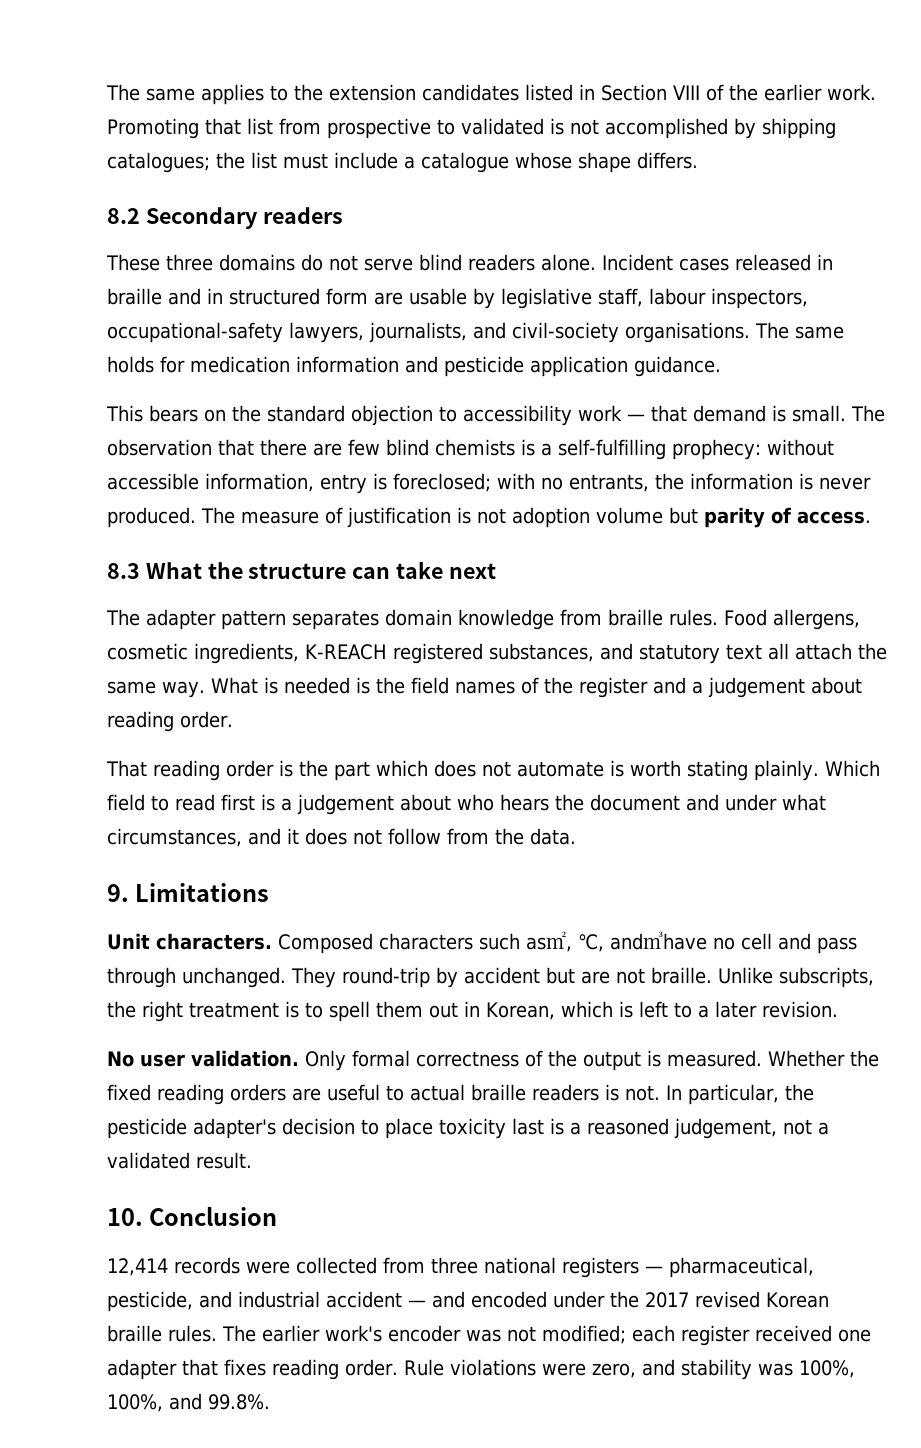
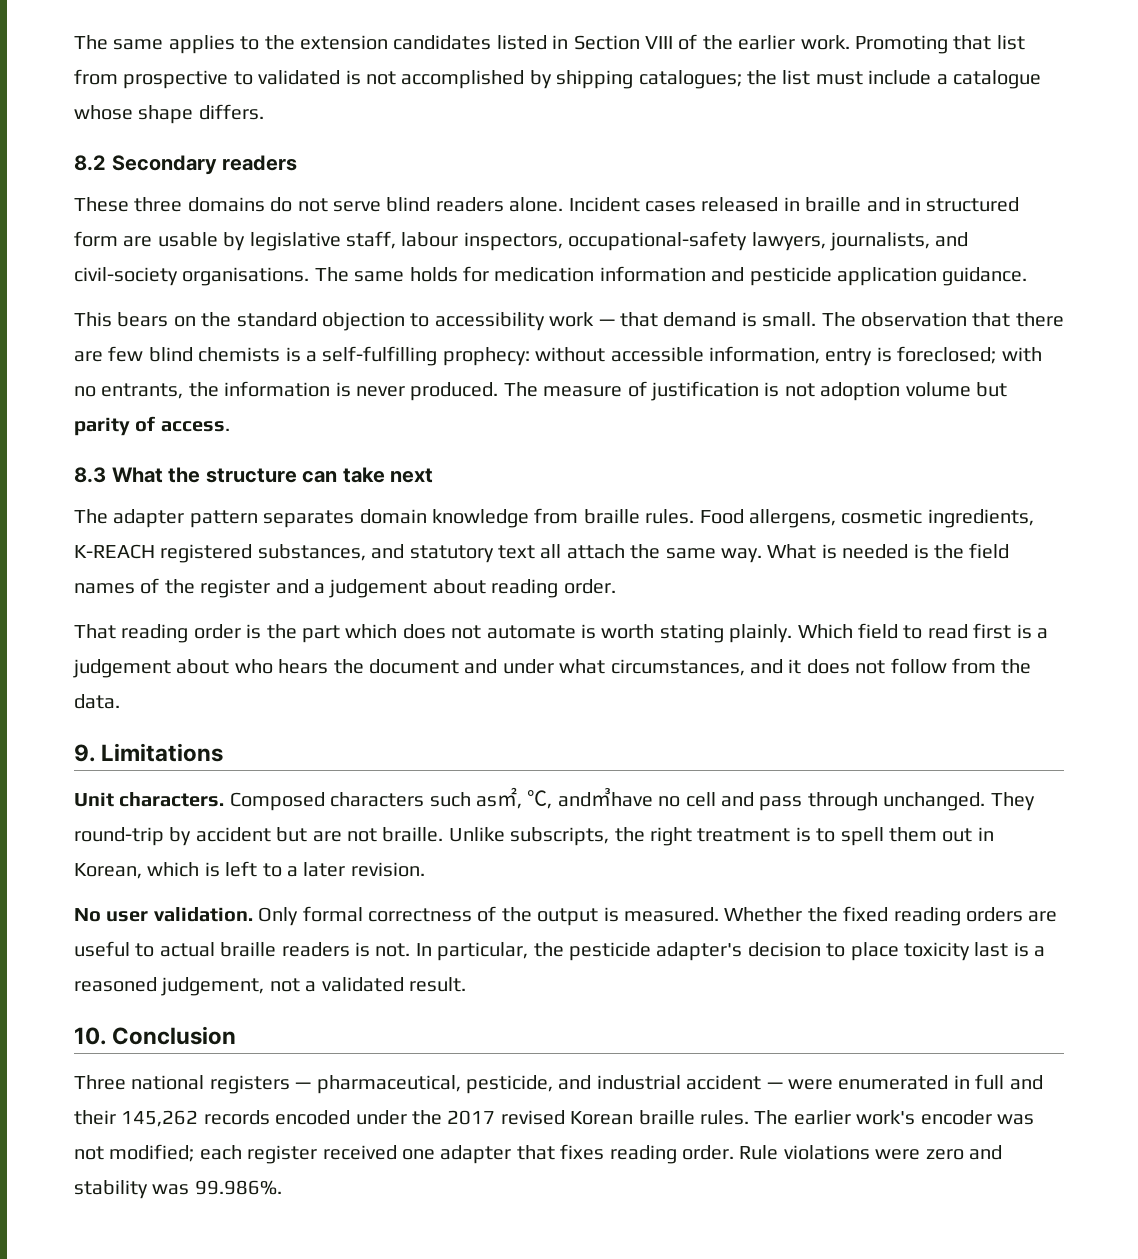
[107,1257,478,1276] 12,414 records were collected from three -> [74,1075,126,1090] Three
[432,1291,465,1308] and -> [787,1074,1043,1090] [74,1110,270,1127] were enumerated in full and their 145,262 records
[591,1363,636,1378] zero, -> [925,1149,964,1160] zero
[798,1360,855,1378] [107,1393,270,1412] 100%, 100%, and 99.8%. -> [194,1180,282,1195] 99.986%.

